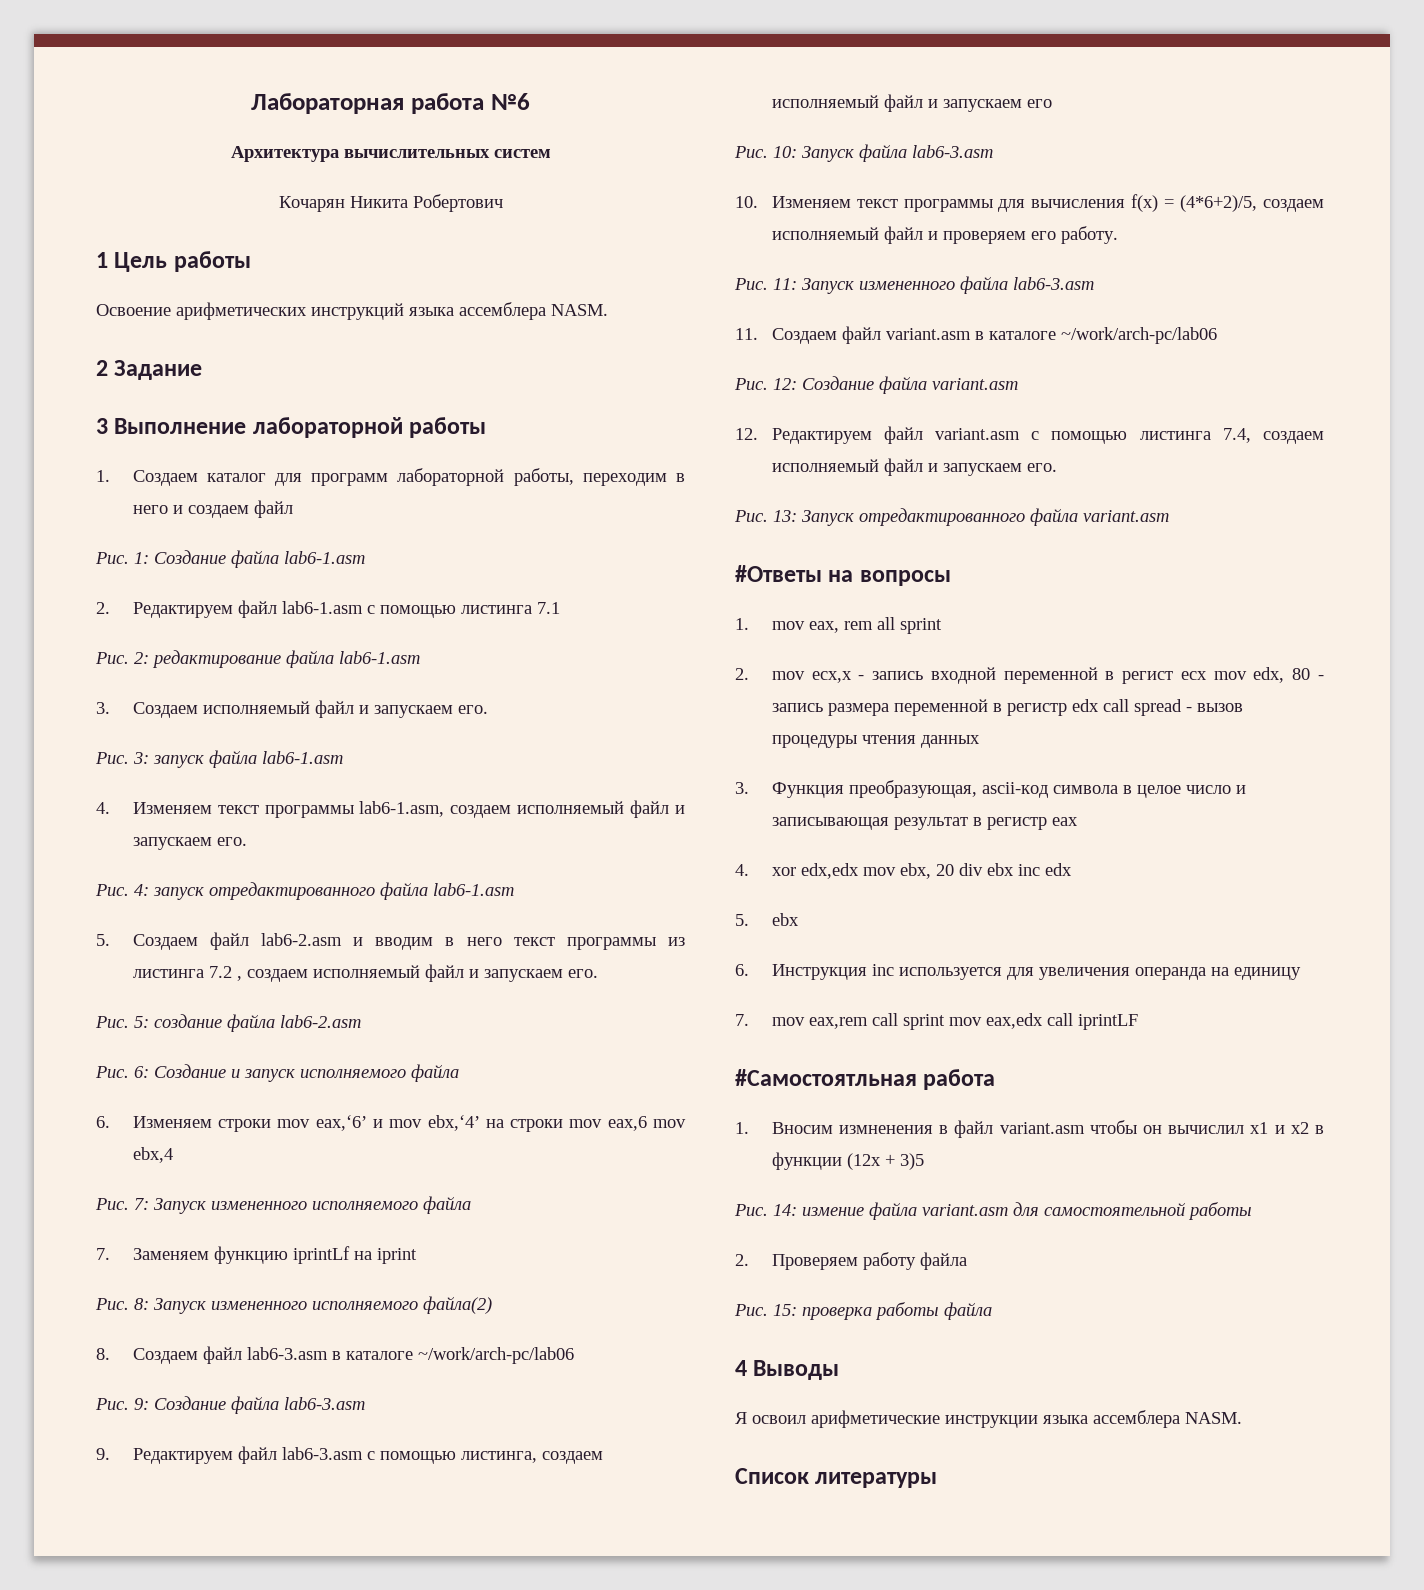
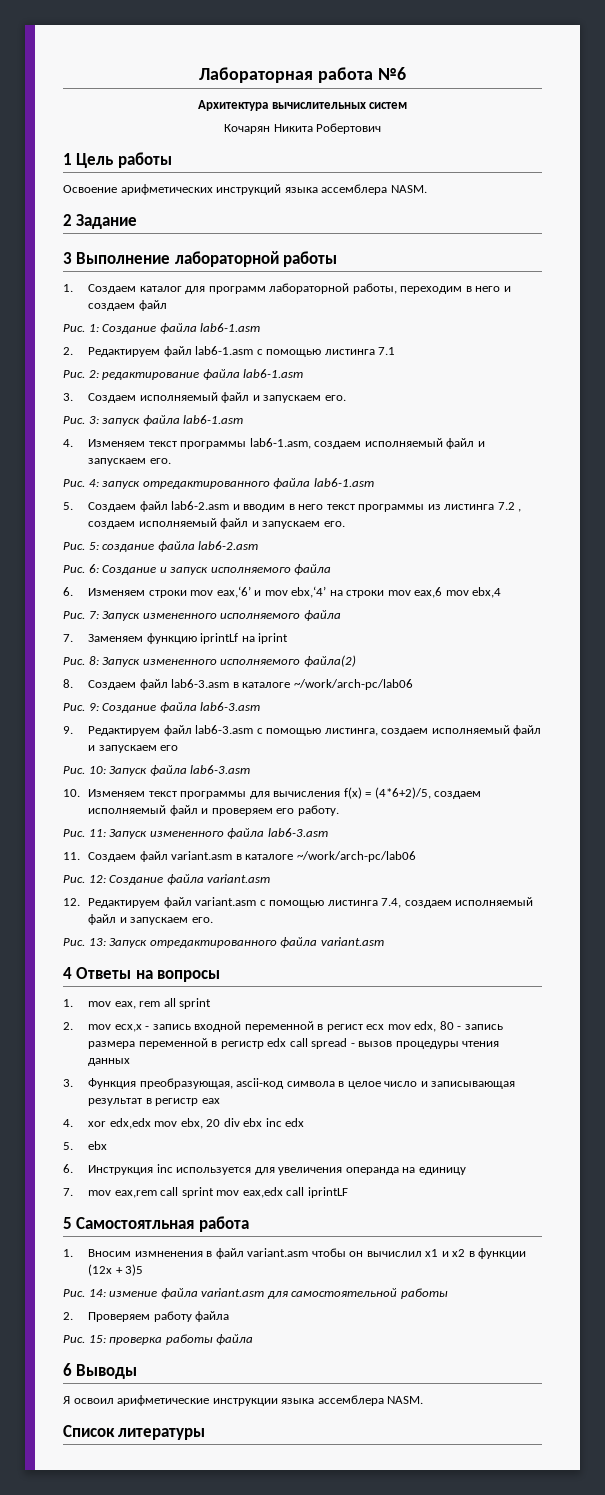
[735,565,822,582] #Ответы -> [63,967,132,979] 4 Ответы
[735,1069,917,1086] #Самостоятльная -> [63,1217,195,1229] 5 Самостоятльная
[735,1360,747,1376] 4 -> [63,1363,72,1376] 6

